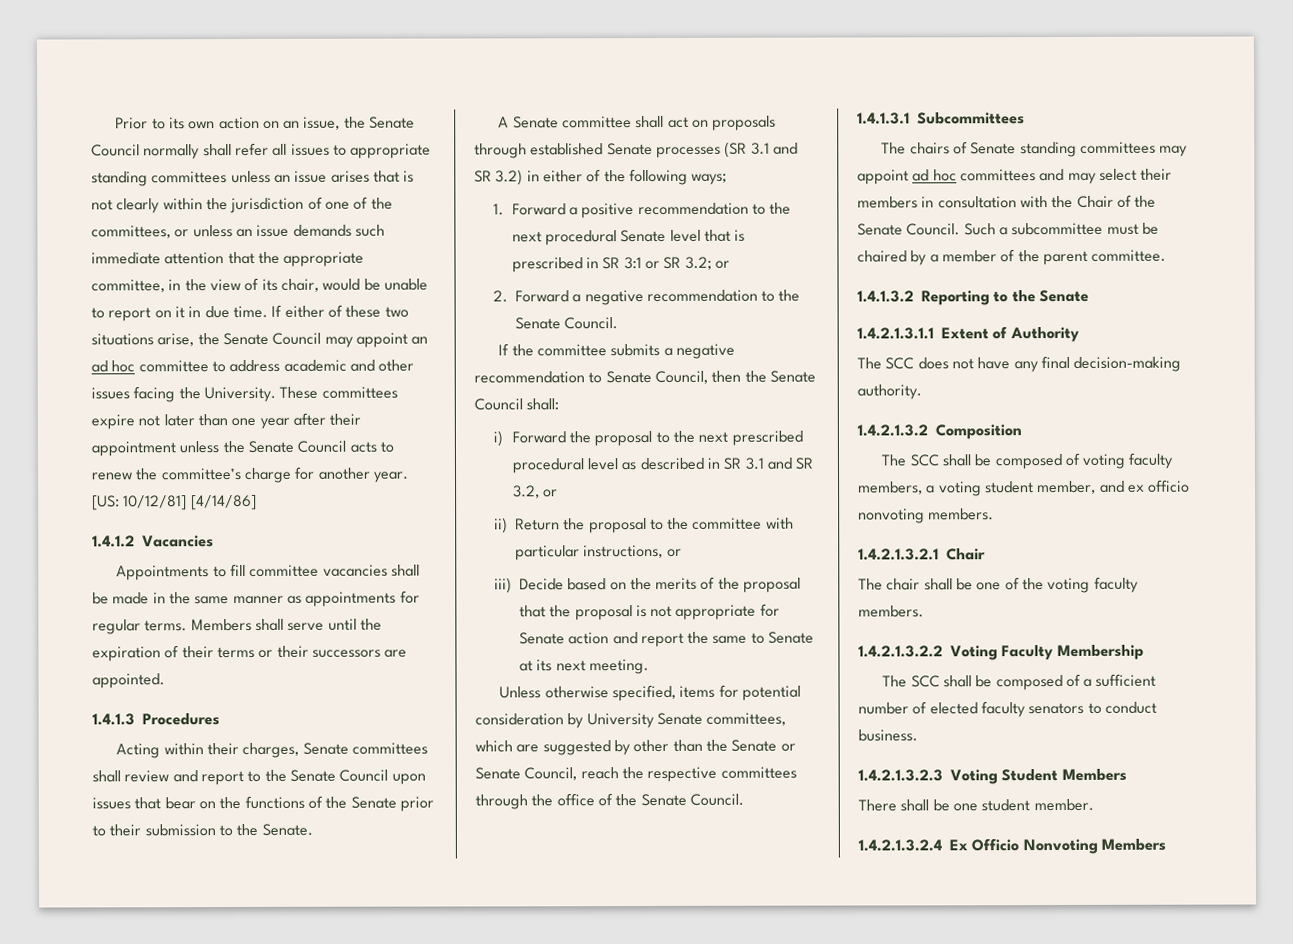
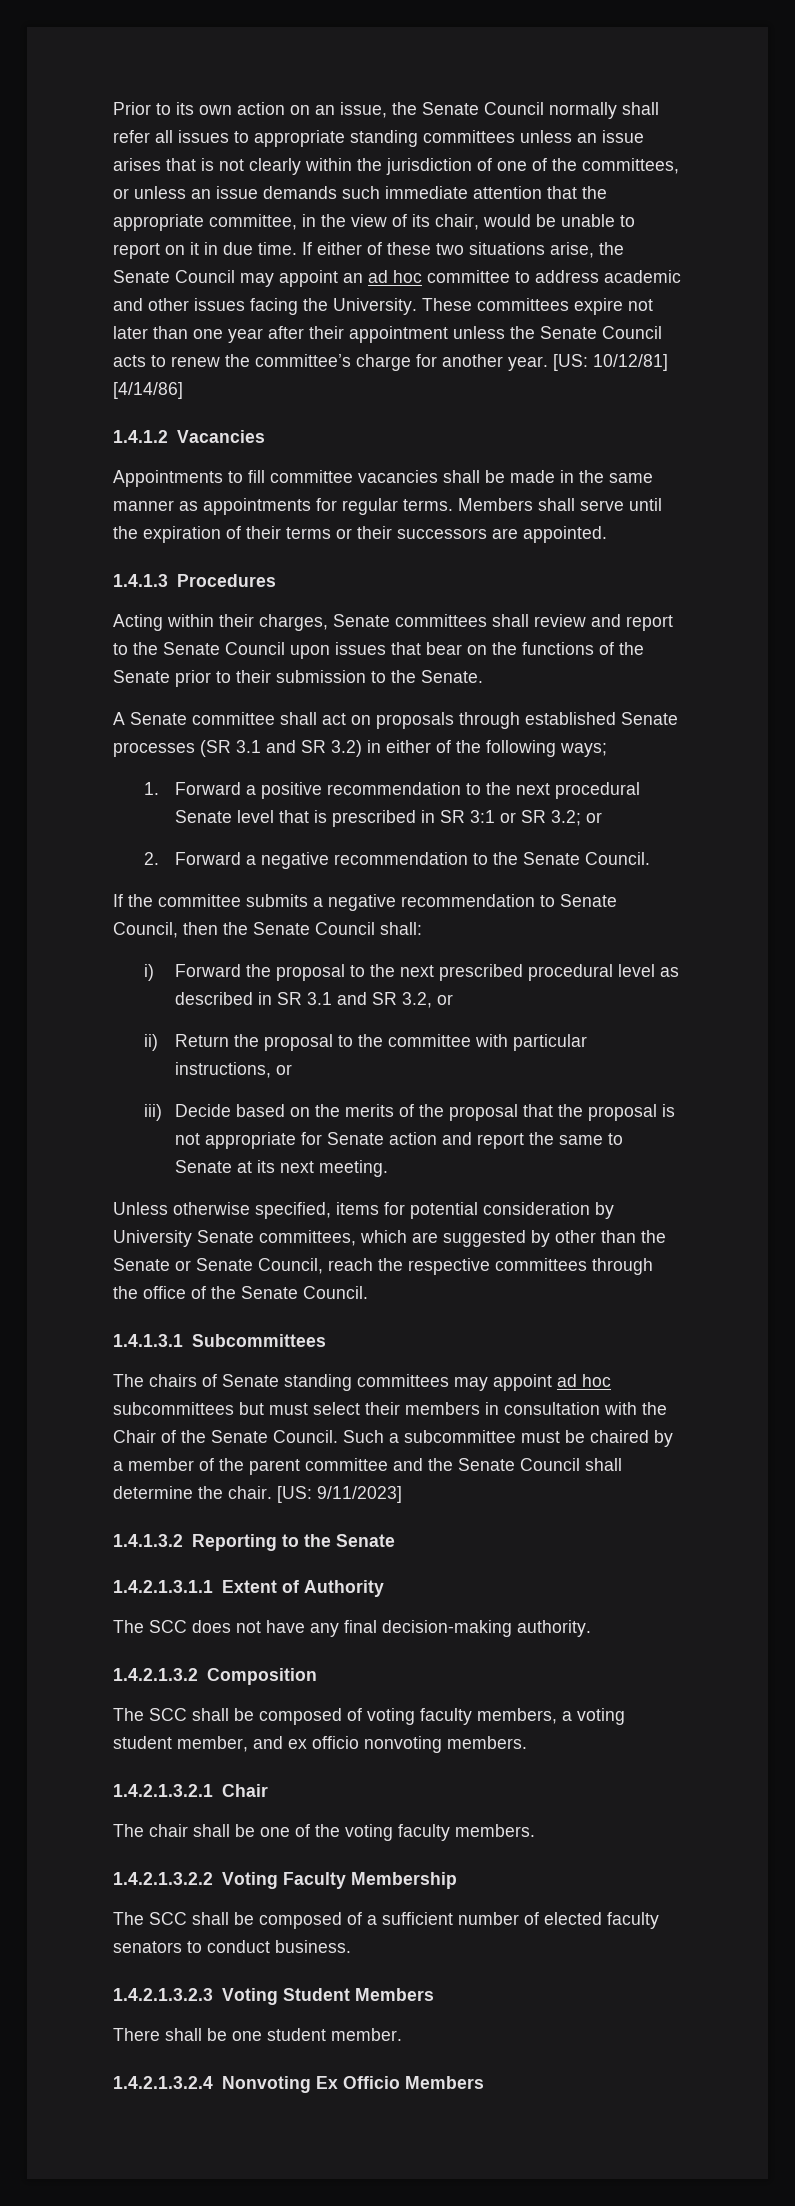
[959,168,1097,184] committees and may -> [113,1402,308,1415] subcommittees but must
[1091,249,1167,262] committee. -> [305,1458,622,1471] [113,1486,402,1503] committee and the Senate Council shall determine the chair. [US: 9/11/2023]
(942, 845) none -> [221,2076,311,2093] Nonvoting
[1022,838,1098,855] Nonvoting -> (400, 2082) none

